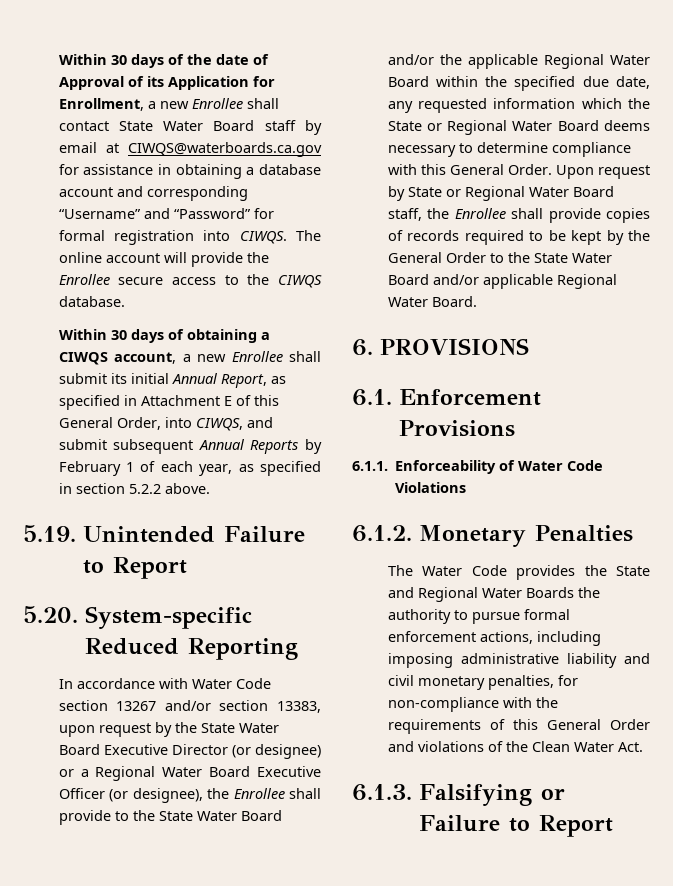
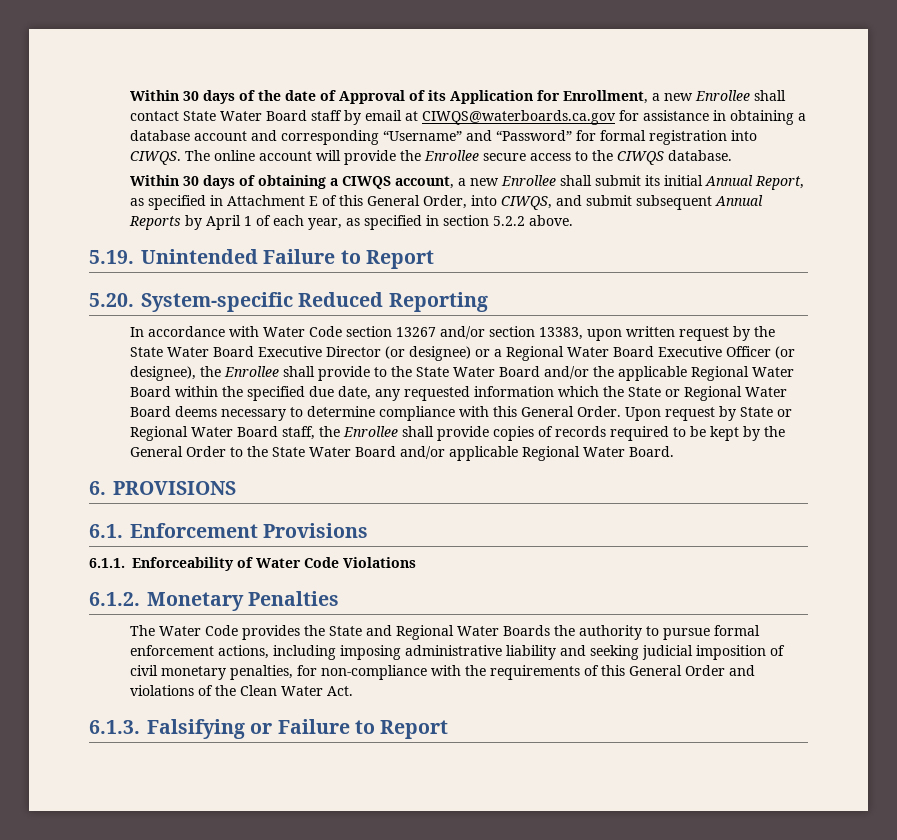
[58,461,121,476] February -> [206,215,242,230] April
(95, 731) none -> [626,326,676,337] written
(650, 658) none -> [590,645,786,660] seeking judicial imposition of

